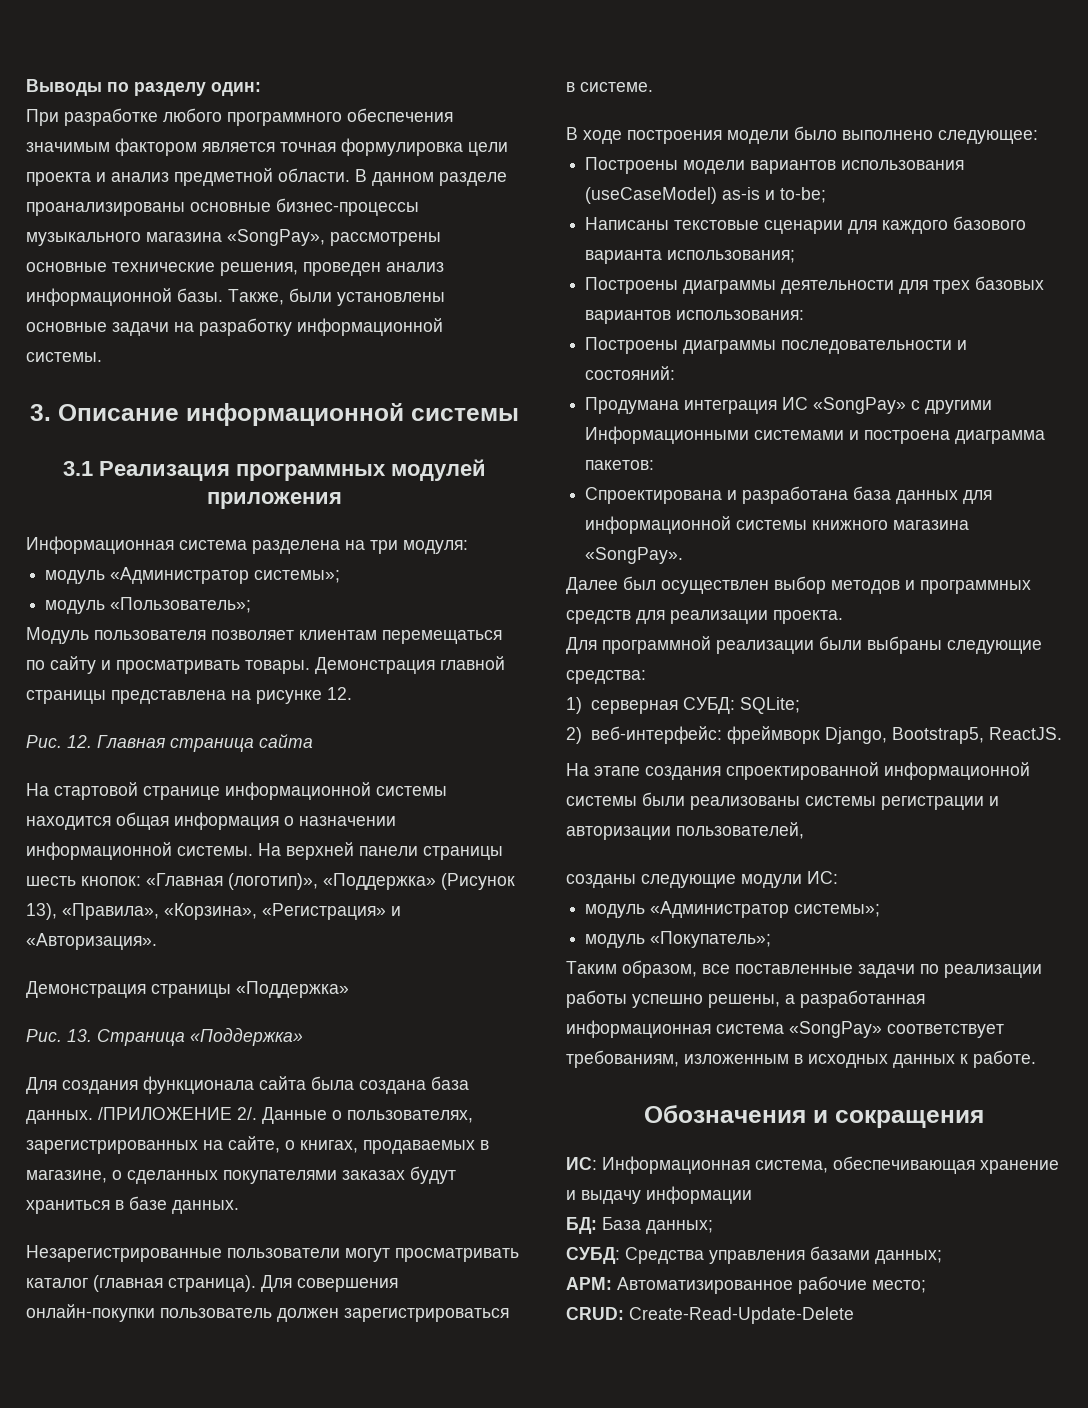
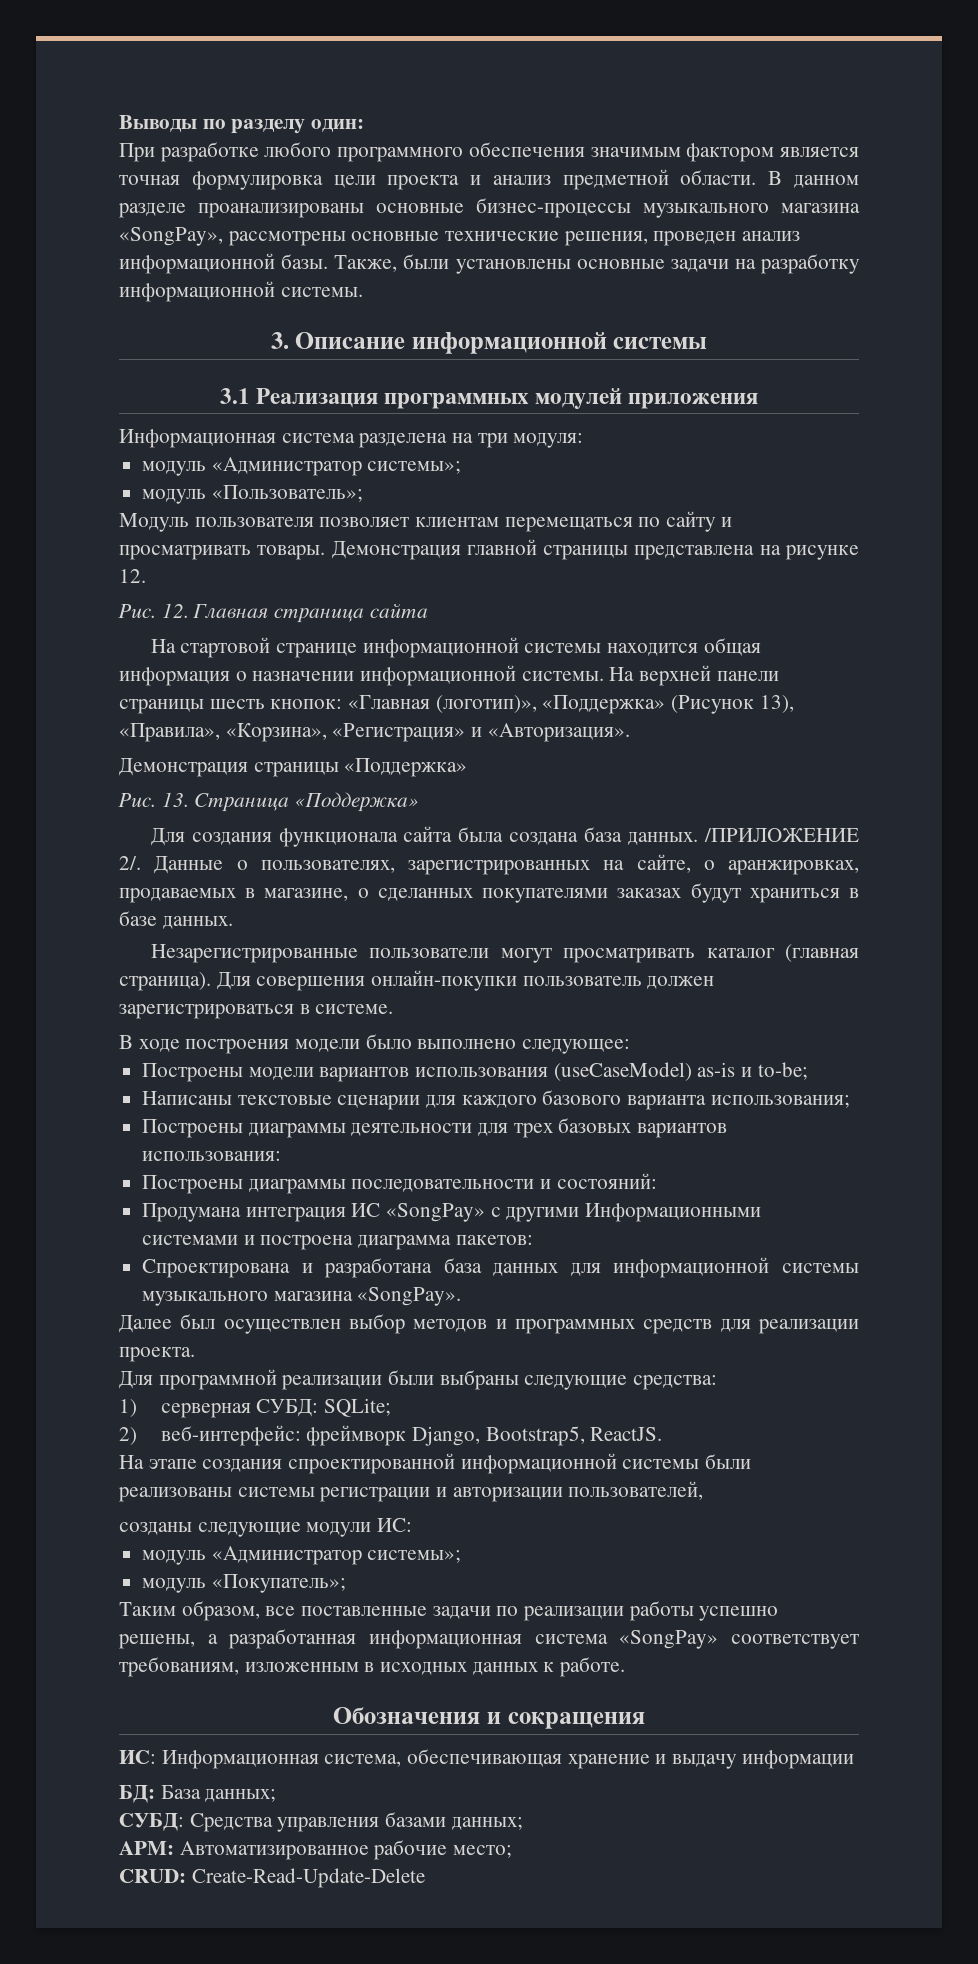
[300,1140,358,1153] книгах, -> [728,860,859,875] аранжировках,
[812,520,889,530] книжного -> [142,1291,269,1306] музыкального

